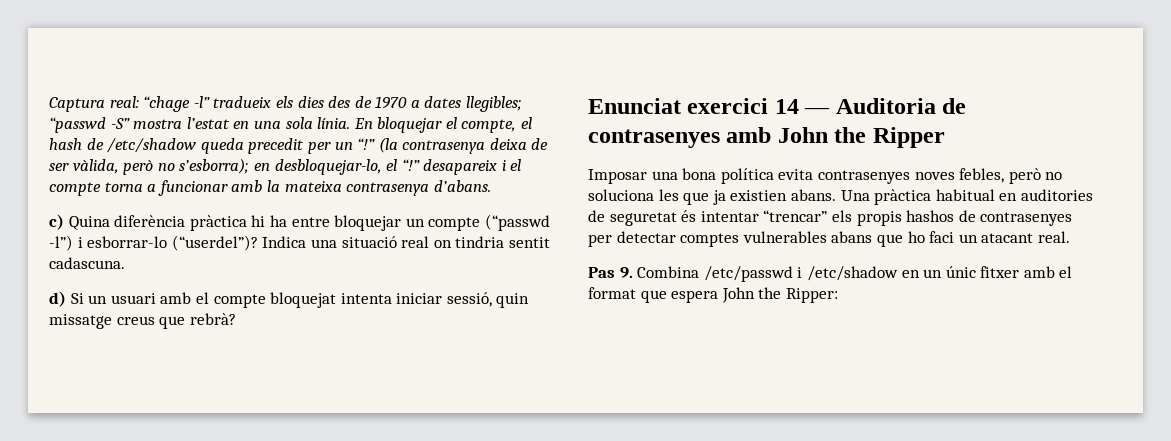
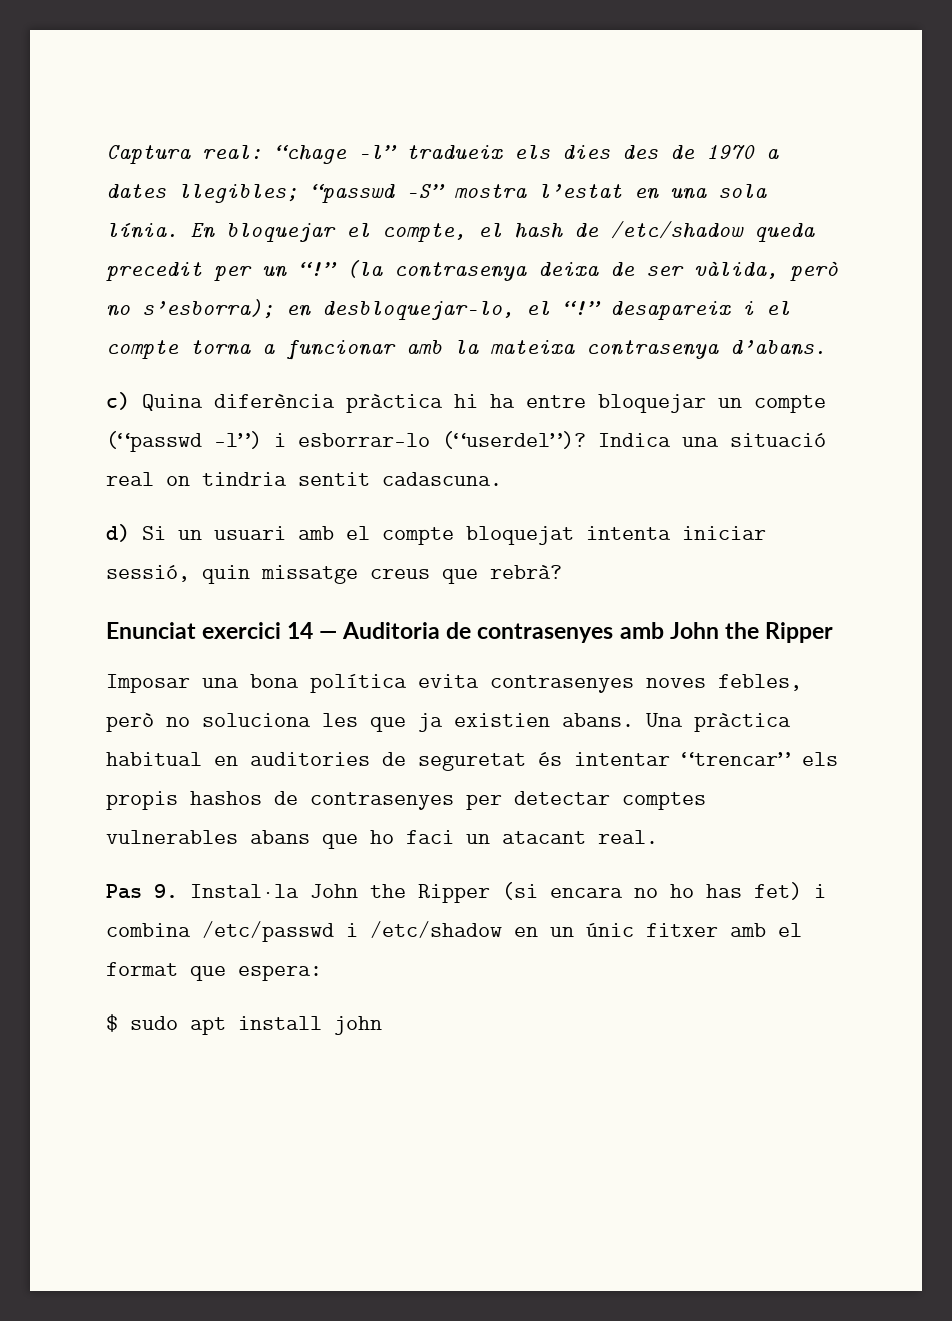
[637,266,700,278] Combina -> [190,882,826,903] [106,923,191,937] Instal·la John the Ripper (si encara no ho has fet) i combina
[671,287,838,303] espera John the Ripper: -> [238,965,322,981] [106,1014,382,1035] espera: // $ sudo apt install john

